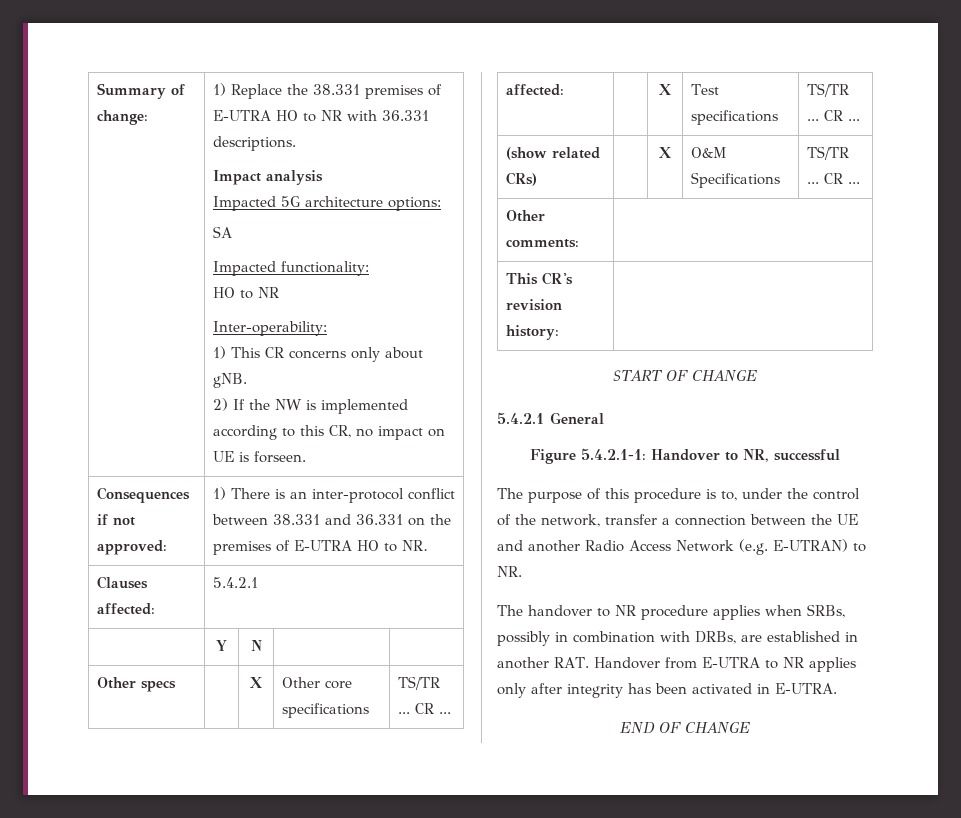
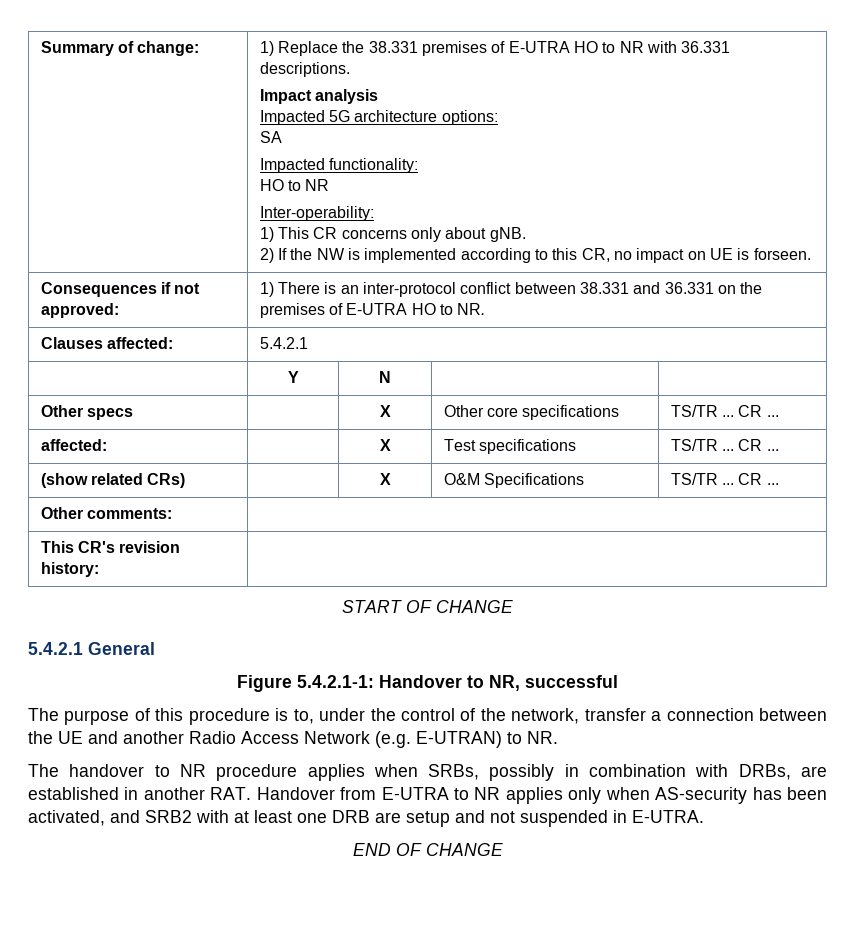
[531,683,752,698] after integrity has been activated -> [605,787,828,804] [28,810,608,827] when AS-security has been activated, and SRB2 with at least one DRB are setup and not suspended

